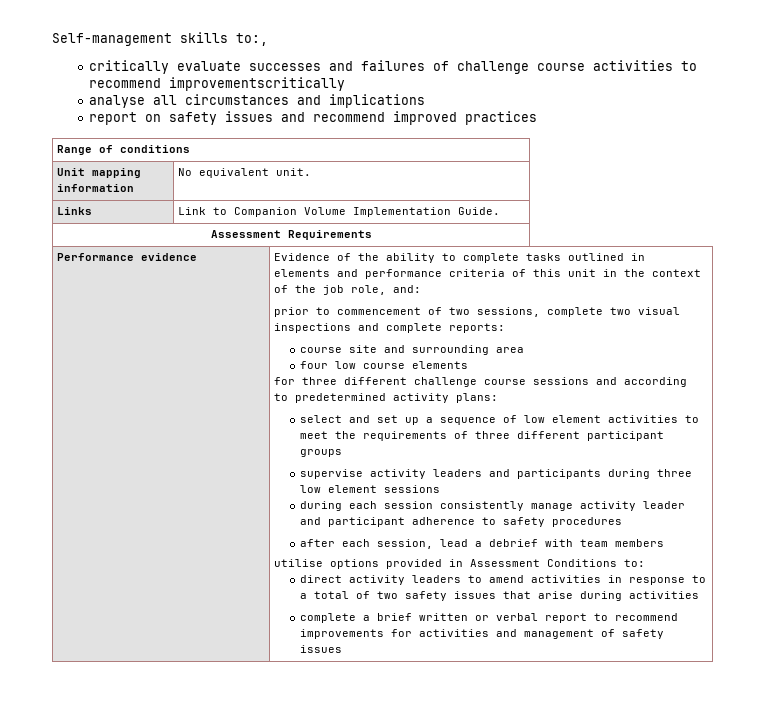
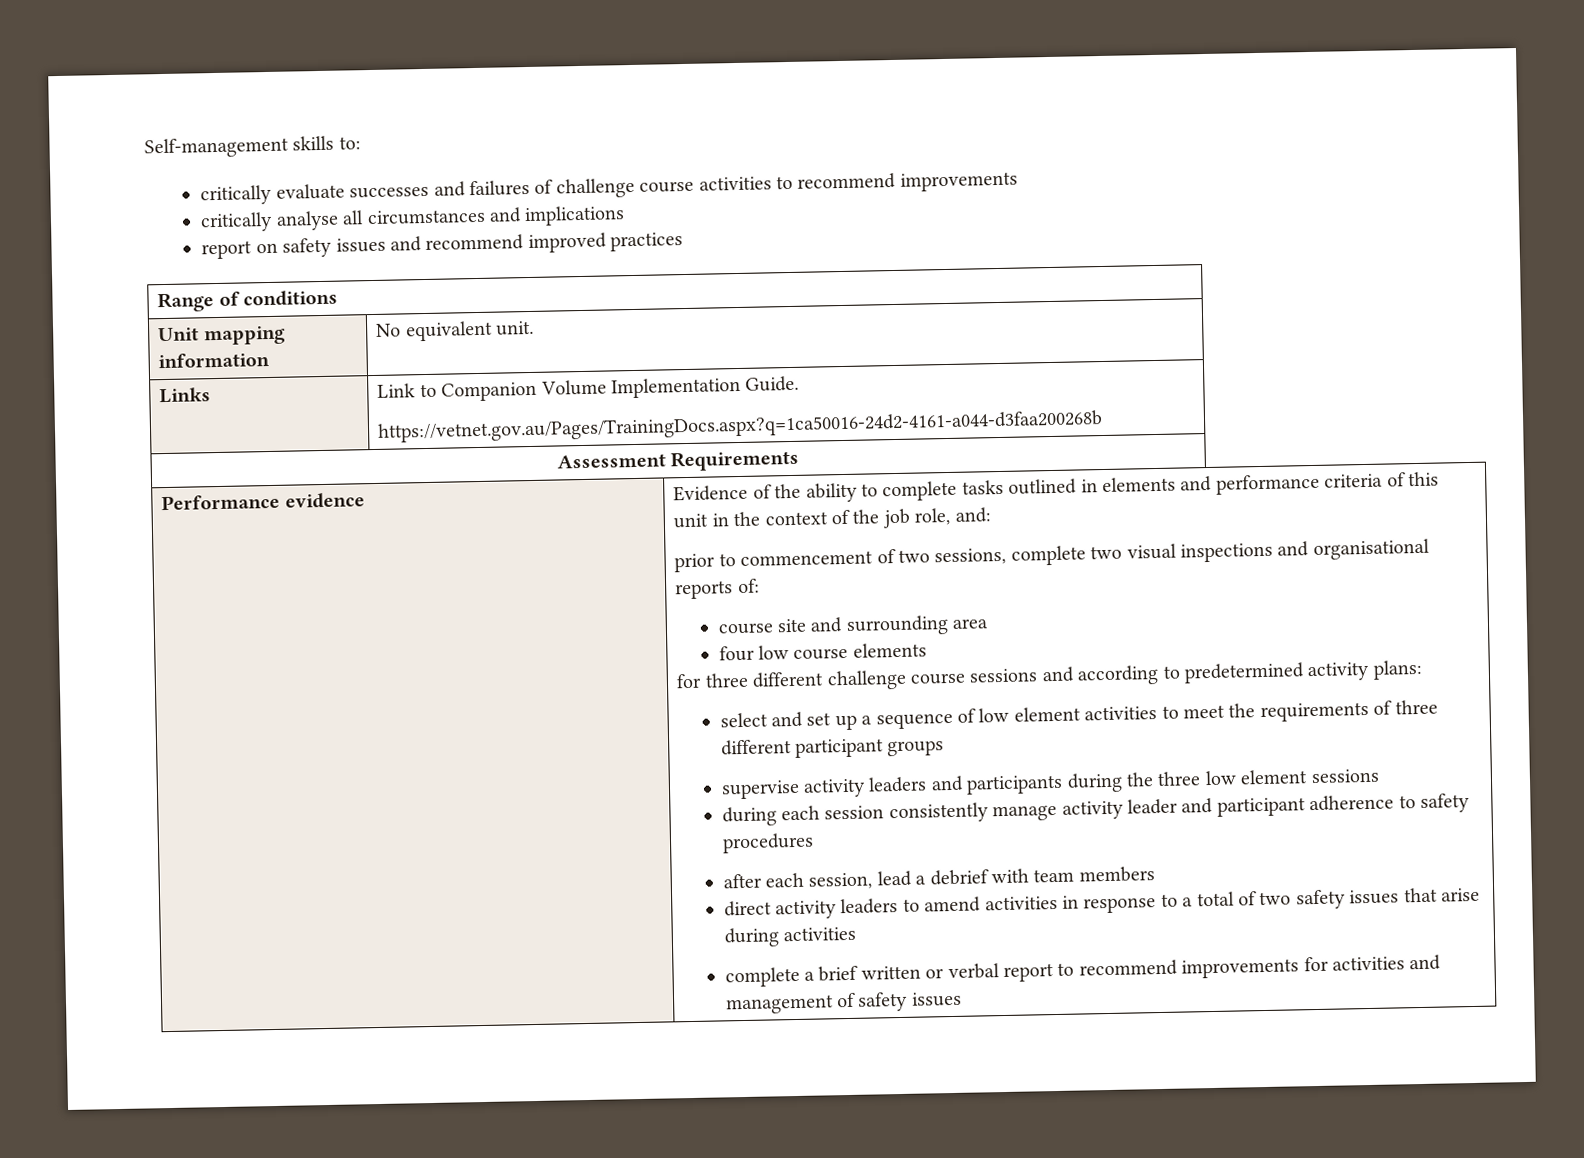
[236,33,268,46] to:, -> [338,136,361,150] to:
[169,77,346,91] improvementscritically // -> [899,171,1018,192] [200,211,274,233] improvements // critically
(501, 211) none -> [377,410,1104,443] // https://vetnet.gov.au/Pages/TrainingDocs.aspx?q=1ca50016-24d2-4161-a044-d3faa200268b
[386,323,506,333] complete reports: -> [1312,538,1430,560] [675,578,760,600] organisational reports of:
(651, 474) none -> [1125,772,1154,787] the
[274,559,646,569] // utilise options provided in Assessment Conditions to: -> (1155, 874) none

